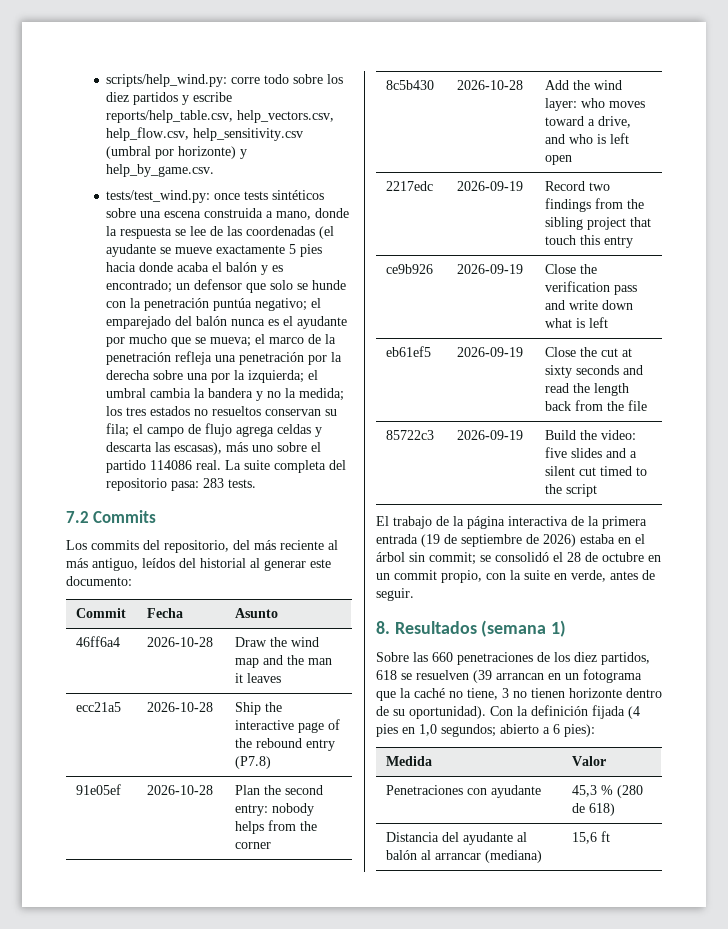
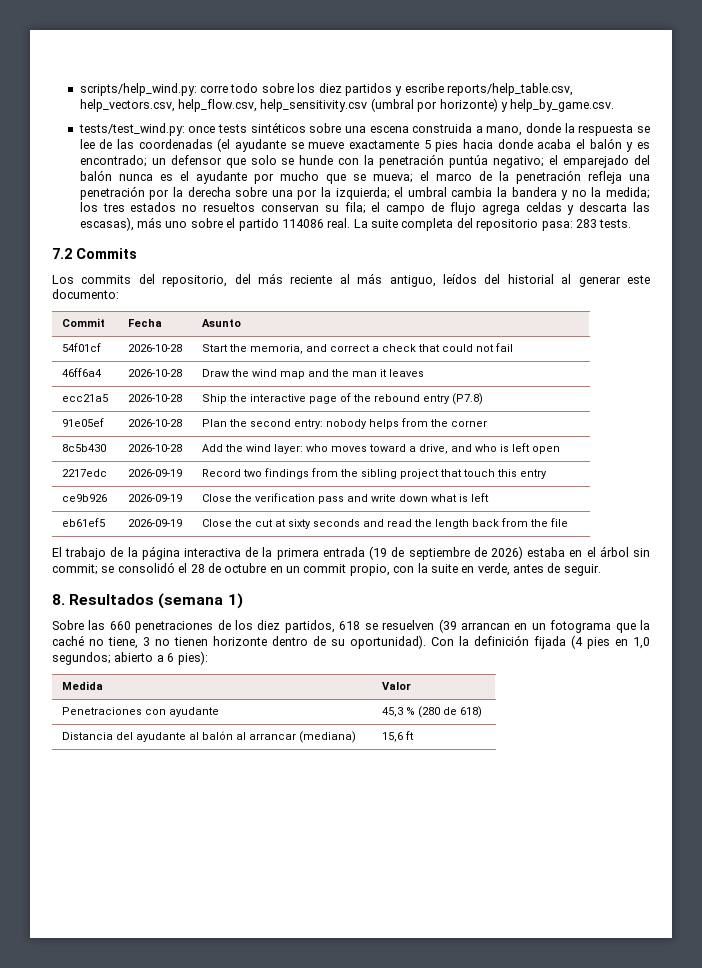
(279, 613) none -> [61,343,101,352] [127,344,182,352] [201,343,513,354] // 54f01cf | 2026-10-28 | Start the memoria, and correct a check that could not fail
[386,430,435,440] [457,430,524,440] [545,430,637,440] [545,447,638,458] [545,466,648,476] [545,484,598,497] // 85722c3 | 2026-09-19 | Build the video: five slides and a silent cut timed to the script -> (568, 522) none

